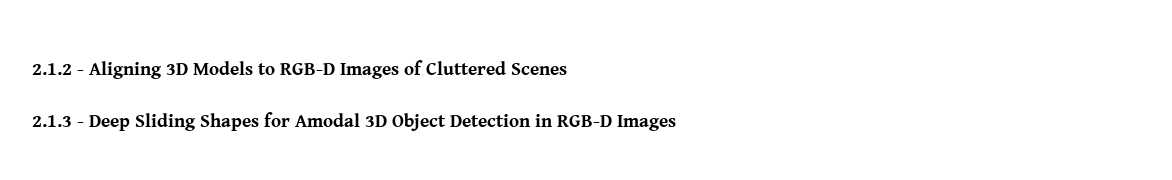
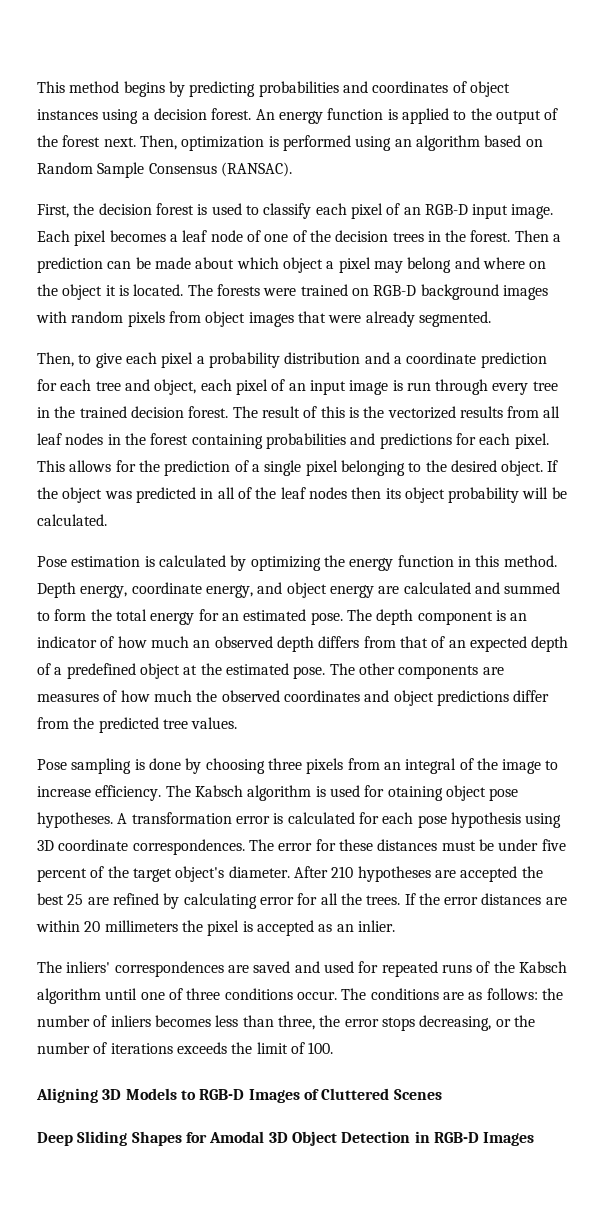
[32,63,84,75] 2.1.2 - -> [37,81,510,97] [37,108,559,124] [37,135,543,151] [37,162,292,178] [37,203,554,219] [37,230,562,246] [37,257,547,273] [37,284,548,300] [36,311,491,327] [37,352,547,368] [37,379,558,395] [37,406,561,419] [37,433,549,449] [37,460,559,476] [37,487,567,503] [37,514,107,526] [37,555,557,571] [37,582,561,598] [37,609,528,625] [37,636,569,652] [37,663,504,679] [37,690,550,706] [37,717,238,733] [37,758,559,774] [37,785,519,801] [37,812,562,828] [37,839,566,855] [37,866,543,882] [37,893,567,909] [36,920,395,936] [37,961,567,977] [37,988,563,1004] [37,1015,535,1031] [37,1042,334,1054] This method begins by predicting probabilities and coordinates of object instances using a decision forest. An energy function is applied to the output of the forest next. Then, optimization is performed using an algorithm based on Random Sample Consensus (RANSAC). // First, the decision forest is used to classify each pixel of an RGB-D input image. Each pixel becomes a leaf node of one of the decision trees in the forest. Then a prediction can be made about which object a pixel may belong and where on the object it is located. The forests were trained on RGB-D background images with random pixels from object images that were already segmented. // Then, to give each pixel a probability distribution and a coordinate prediction for each tree and object, each pixel of an input image is run through every tree in the trained decision forest. The result of this is the vectorized results from all leaf nodes in the forest containing probabilities and predictions for each pixel. This allows for the prediction of a single pixel belonging to the desired object. If the object was predicted in all of the leaf nodes then its object probability will be calculated. // Pose estimation is calculated by optimizing the energy function in this method. Depth energy, coordinate energy, and object energy are calculated and summed to form the total energy for an estimated pose. The depth component is an indicator of how much an observed depth differs from that of an expected depth of a predefined object at the estimated pose. The other components are measures of how much the observed coordinates and object predictions differ from the predicted tree values. // Pose sampling is done by choosing three pixels from an integral of the image to increase efficiency. The Kabsch algorithm is used for otaining object pose hypotheses. A transformation error is calculated for each pose hypothesis using 3D coordinate correspondences. The error for these distances must be under five percent of the target object's diameter. After 210 hypotheses are accepted the best 25 are refined by calculating error for all the trees. If the error distances are within 20 millimeters the pixel is accepted as an inlier. // The inliers' correspondences are saved and used for repeated runs of the Kabsch algorithm until one of three conditions occur. The conditions are as follows: the number of inliers becomes less than three, the error stops decreasing, or the number of iterations exceeds the limit of 100. //
[32,115,84,127] 2.1.3 - -> (442, 1094) none

